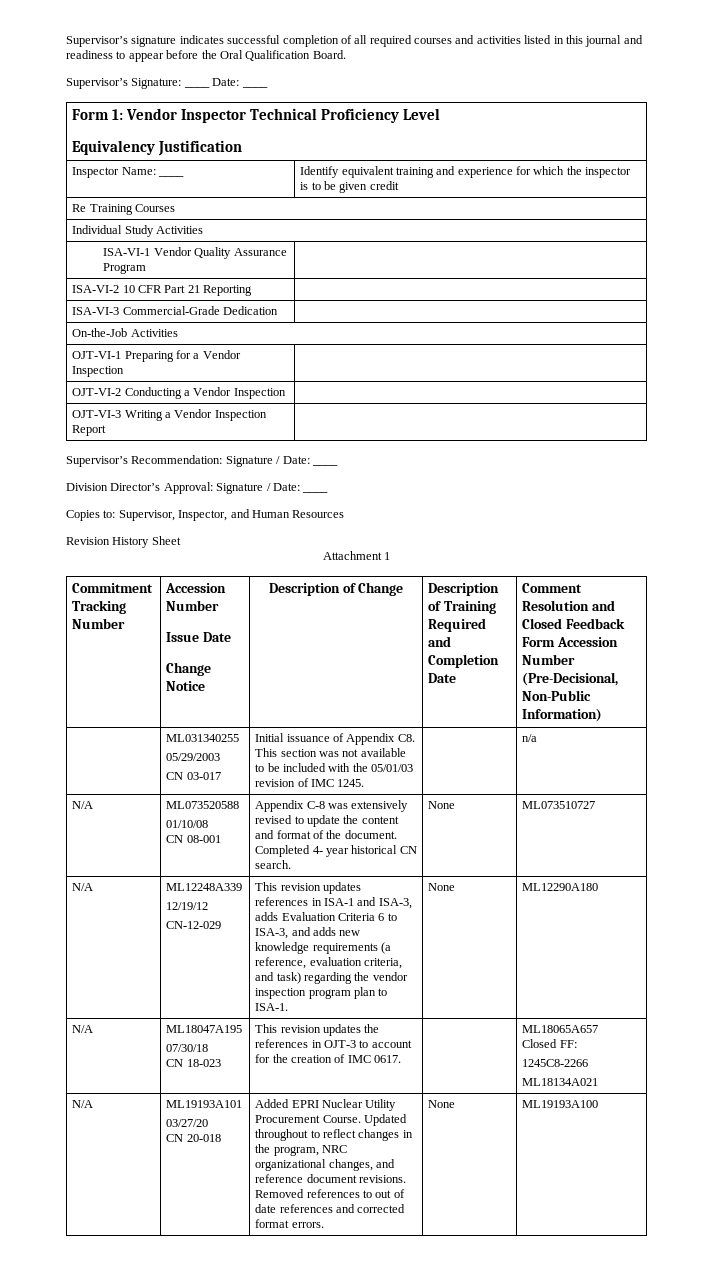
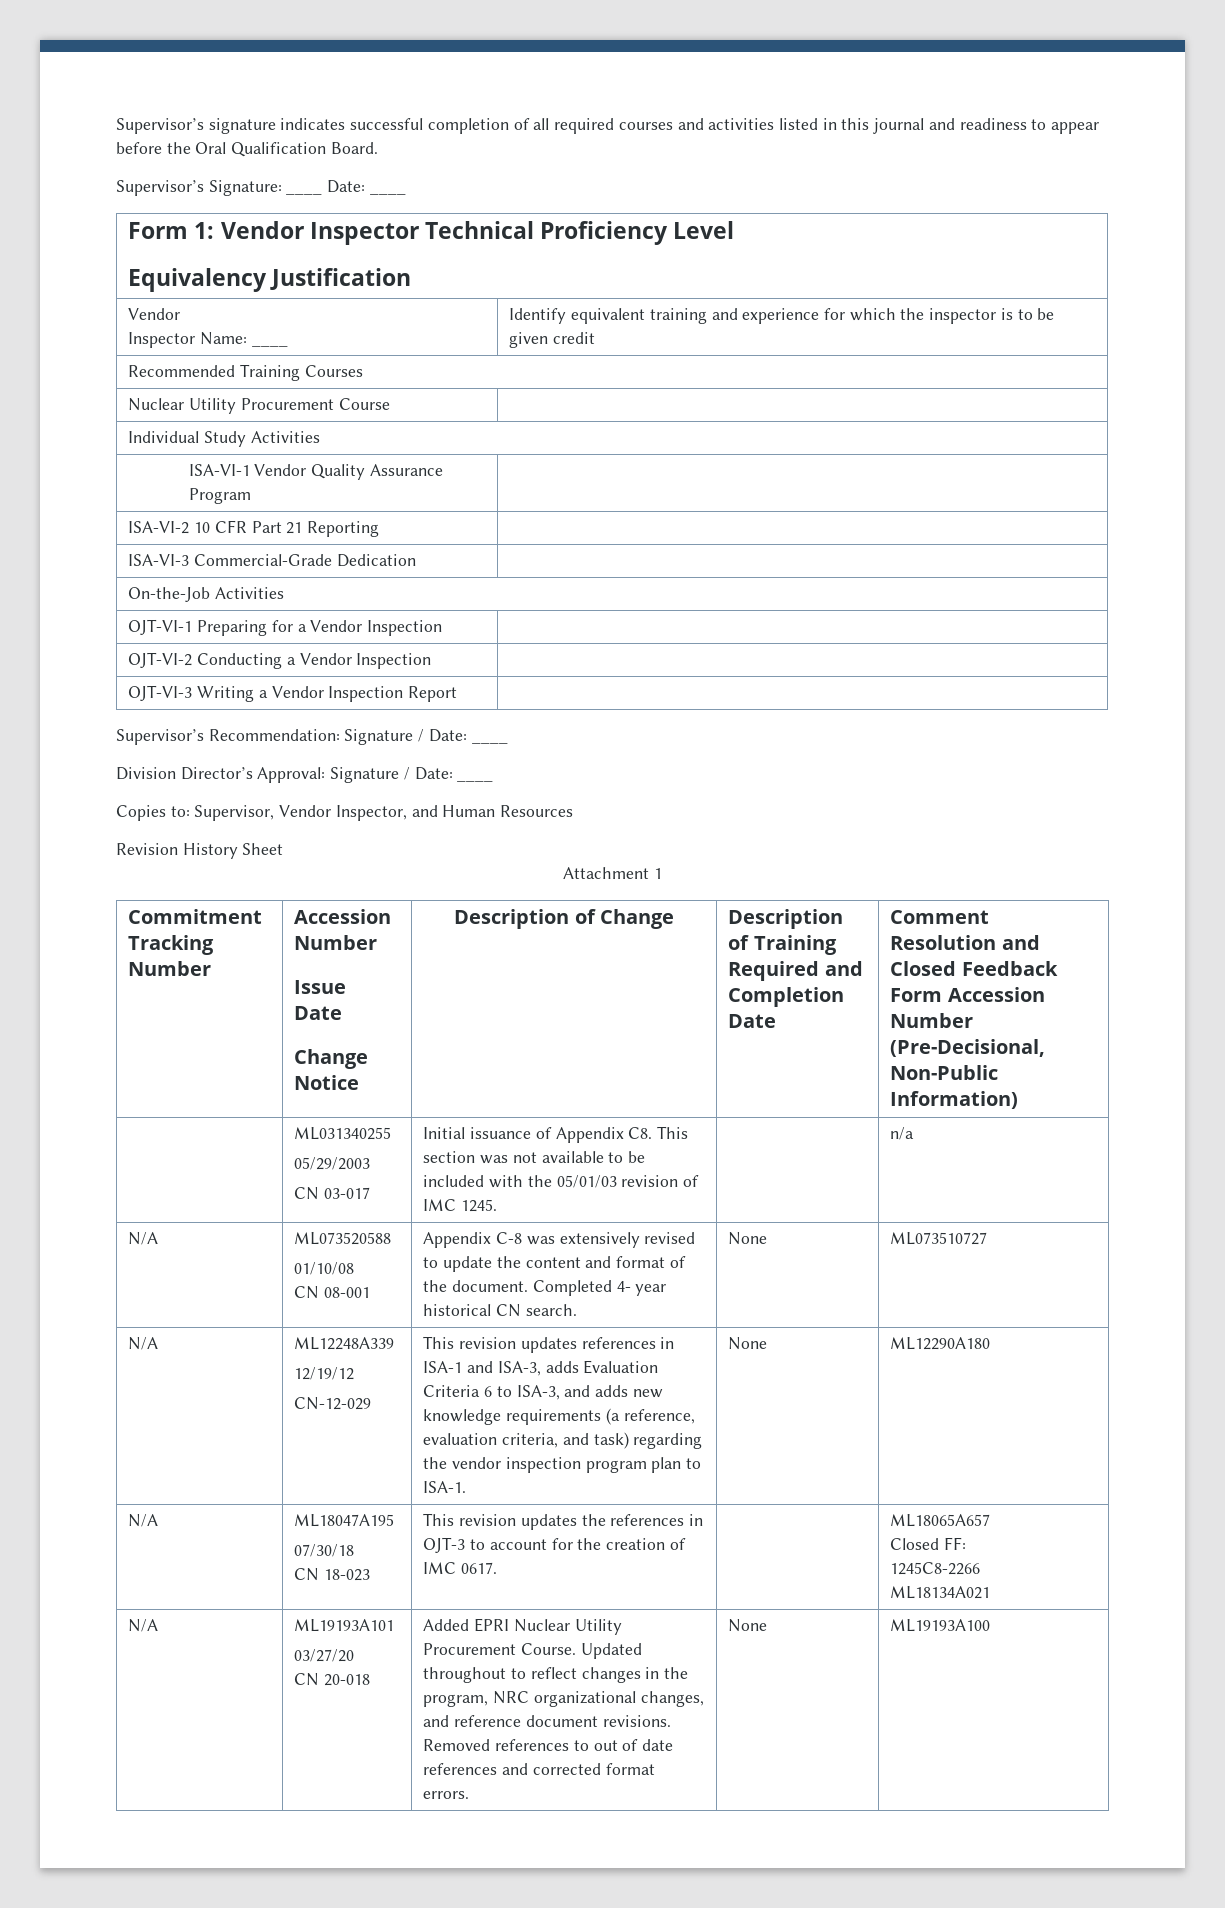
(243, 148) none -> [128,308,181,320] Vendor //
[72,204,87,212] Re -> [128,365,236,377] Recommended
(175, 208) none -> [128,398,390,414] // Nuclear Utility Procurement Course |
(175, 515) none -> [279,805,332,817] Vendor

